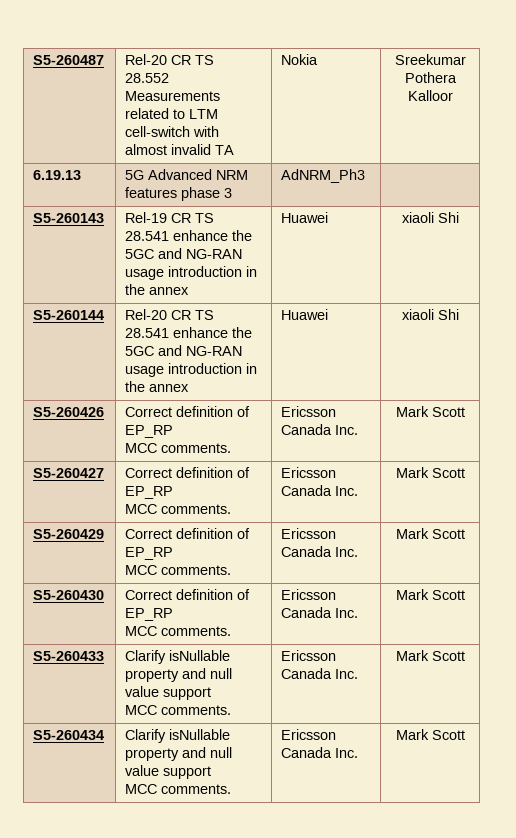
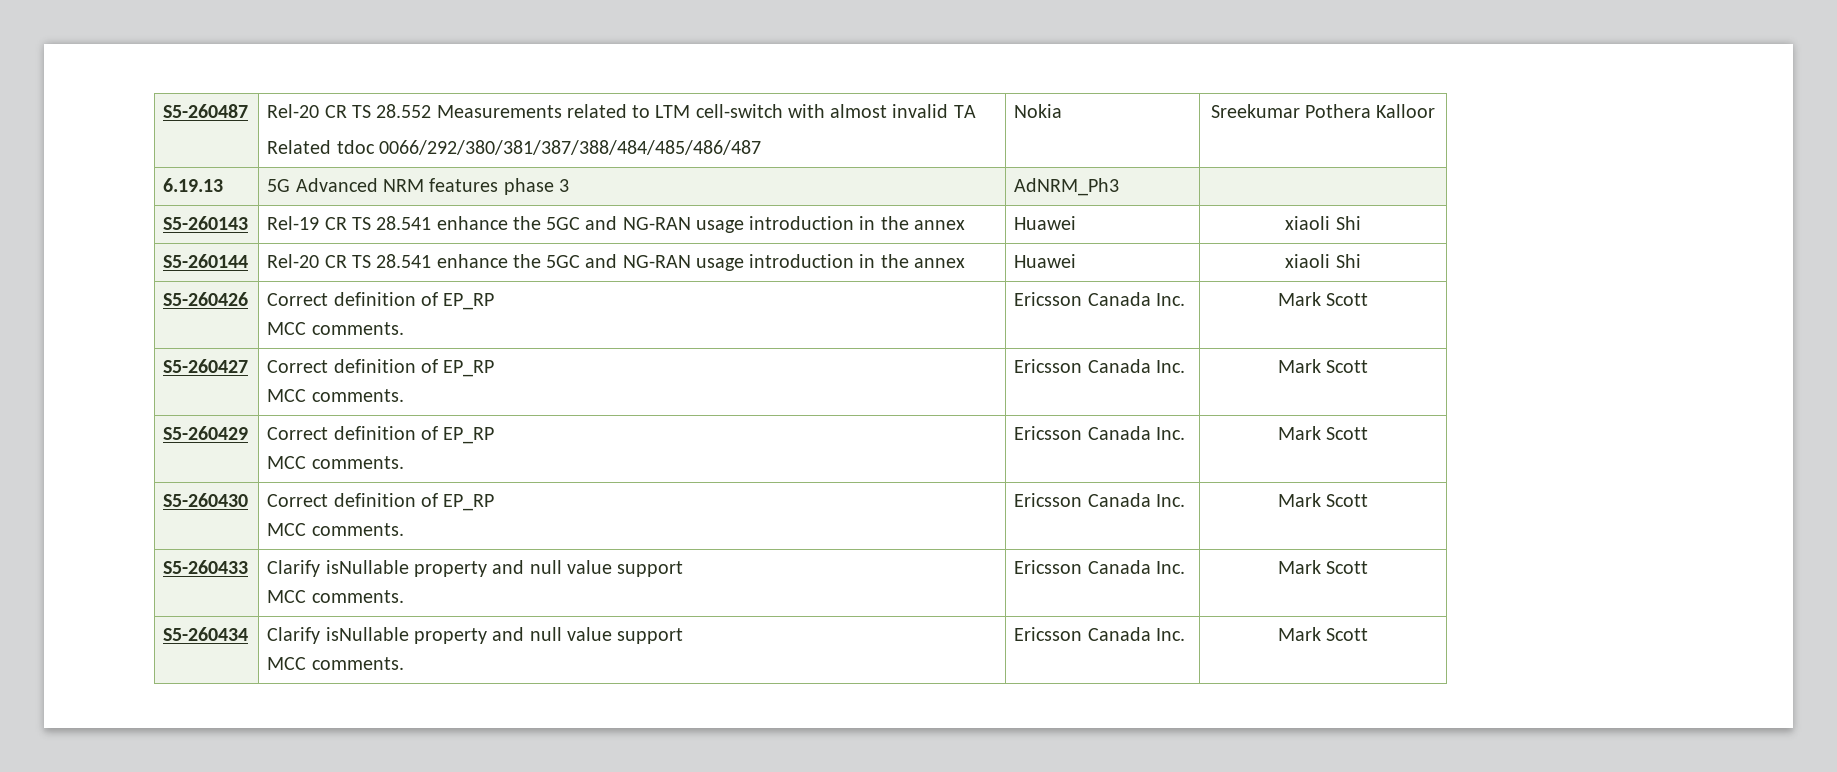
(235, 150) none -> [267,140,761,155] // Related tdoc 0066/292/380/381/387/388/484/485/486/487

